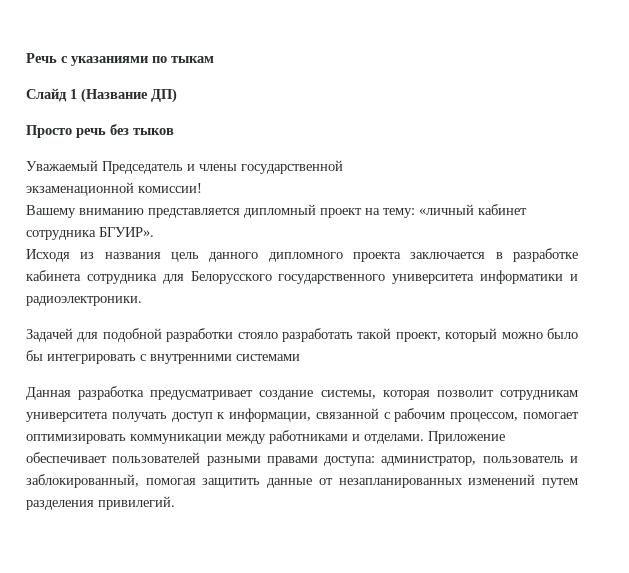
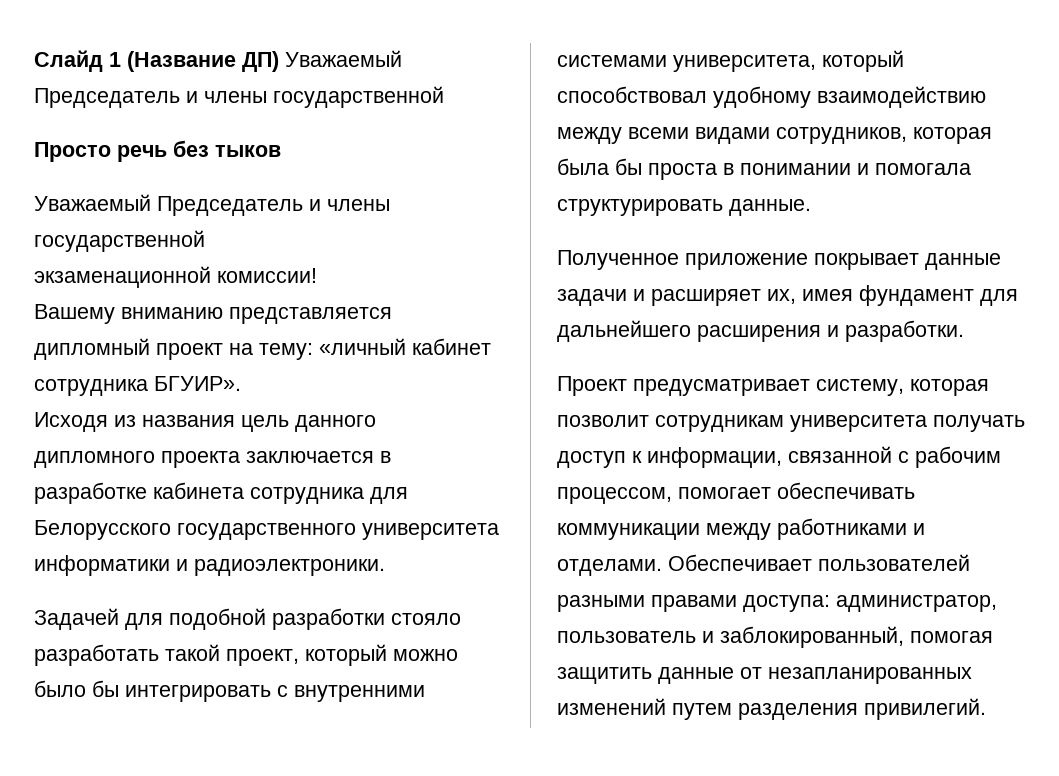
[26,53,214,66] Речь с указаниями по тыкам // -> (34, 61) none
(177, 95) none -> [285,50,402,67] [34,86,444,108] Уважаемый Председатель и члены государственной
[26,386,376,400] // Данная разработка предусматривает создание системы, -> [673,50,904,72] [557,86,986,108] [557,127,992,144] [557,158,971,180] [557,199,811,216] [557,250,1001,270] [557,285,1018,306] [557,320,964,342] [557,376,904,396] университета, который способствовал удобному взаимодействию между всеми видами сотрудников, которая была бы проста в понимании и помогала структурировать данные. // Полученное приложение покрывает данные задачи и расширяет их, имея фундамент для дальнейшего расширения и разработки. // Проект предусматривает систему,
[26,434,126,444] оптимизировать -> [777,482,915,499] обеспечивать
[428,431,505,444] [26,452,107,463] Приложение обеспечивает -> [668,554,812,571] Обеспечивает

